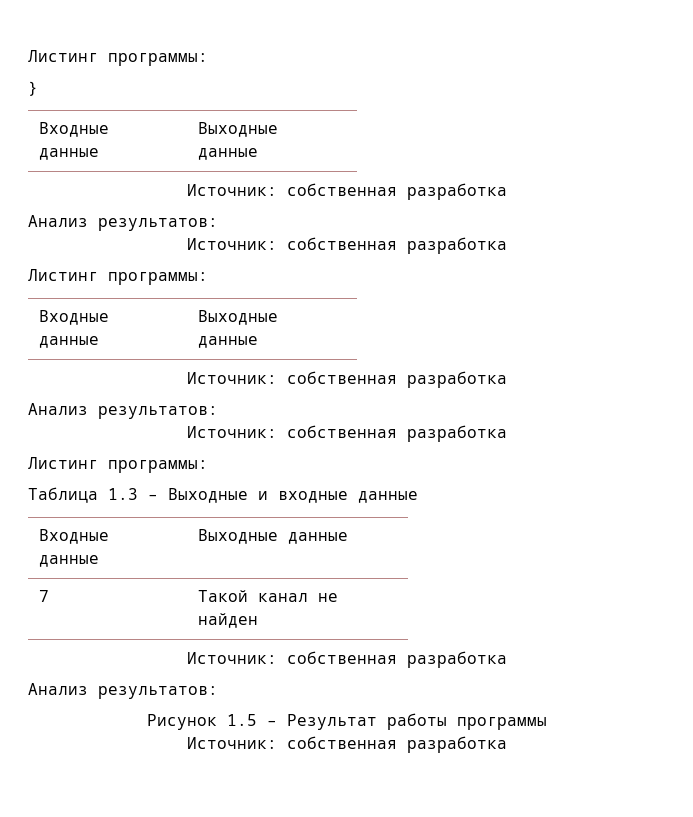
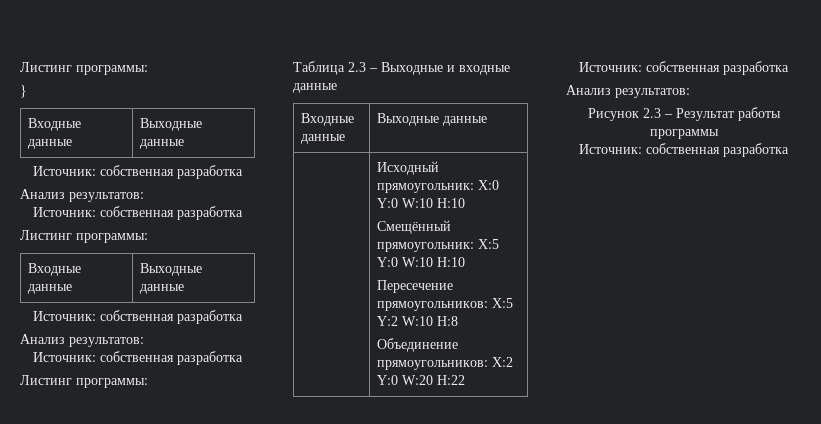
[108,488,138,500] 1.3 -> [348,62,366,72] 2.3
[39,590,50,602] [198,590,339,602] [198,613,259,628] 7 | Такой канал не найден -> [376,161,439,175] [376,180,499,193] [376,198,465,208] [376,220,451,234] [376,239,499,252] [376,257,465,267] [376,280,453,293] [376,298,513,311] [376,316,458,326] [376,338,458,352] [376,357,513,370] [376,375,465,385] | Исходный прямоугольник: X:0 Y:0 W:10 H:10 // Смещённый прямоугольник: X:5 Y:0 W:10 H:10 // Пересечение прямоугольников: X:5 Y:2 W:10 H:8 // Объединение прямоугольников: X:2 Y:0 W:20 H:22
[226,714,257,726] 1.5 -> [642,108,661,118] 2.3

